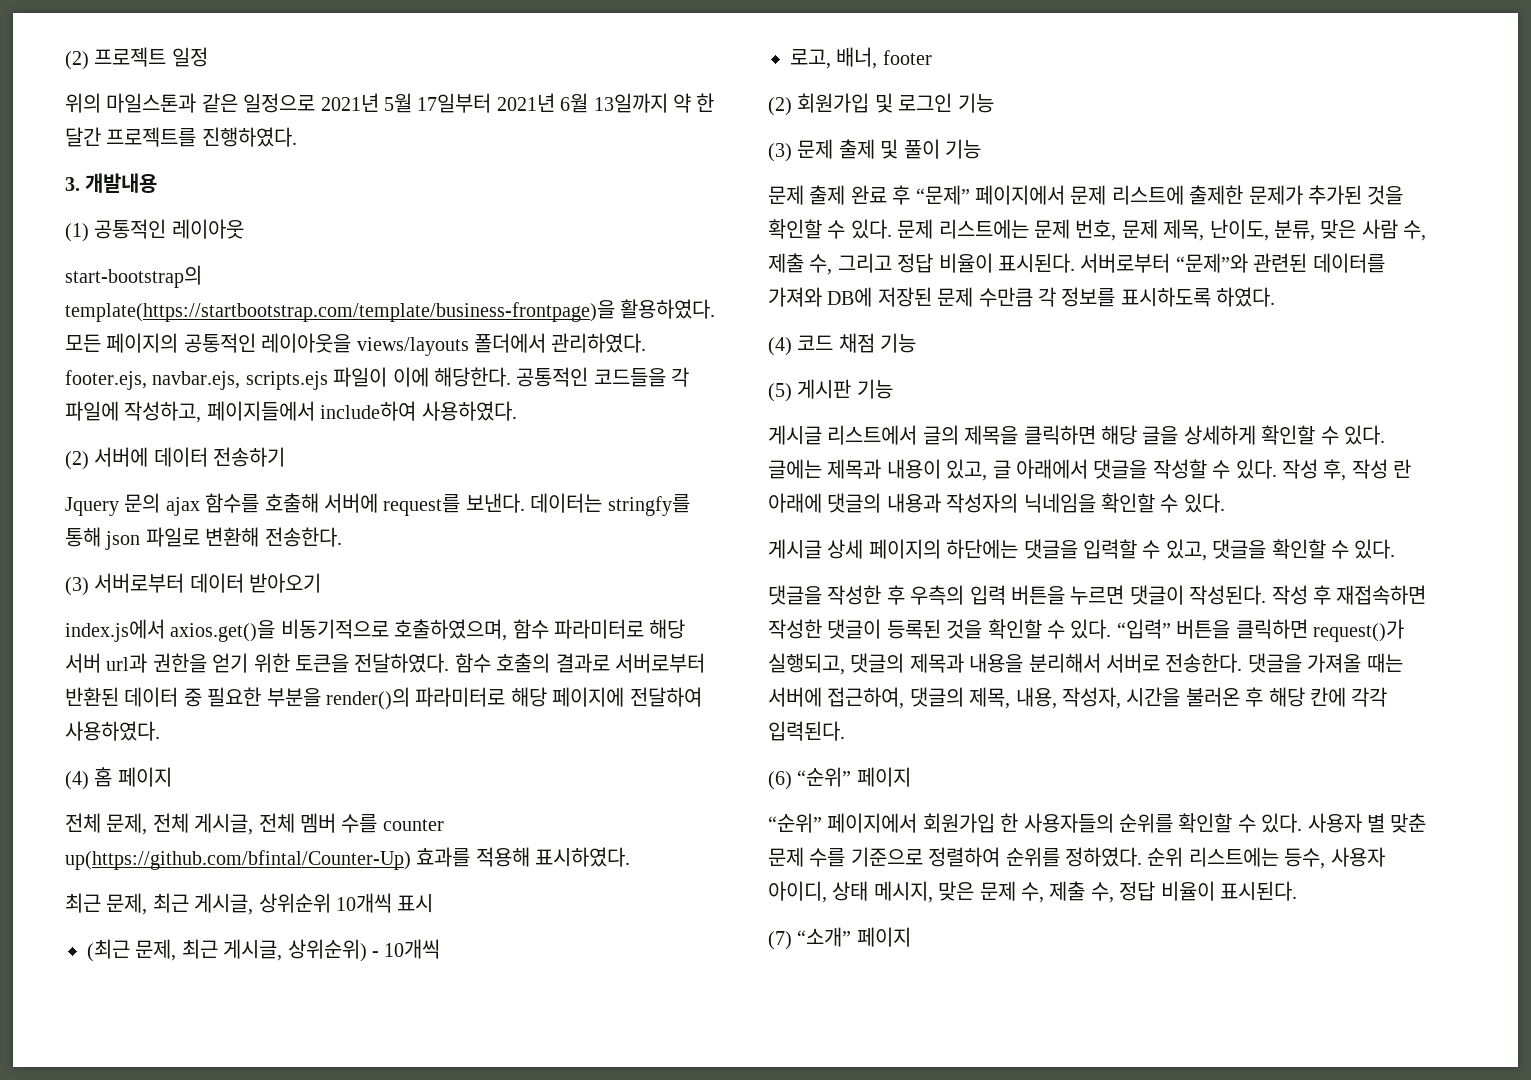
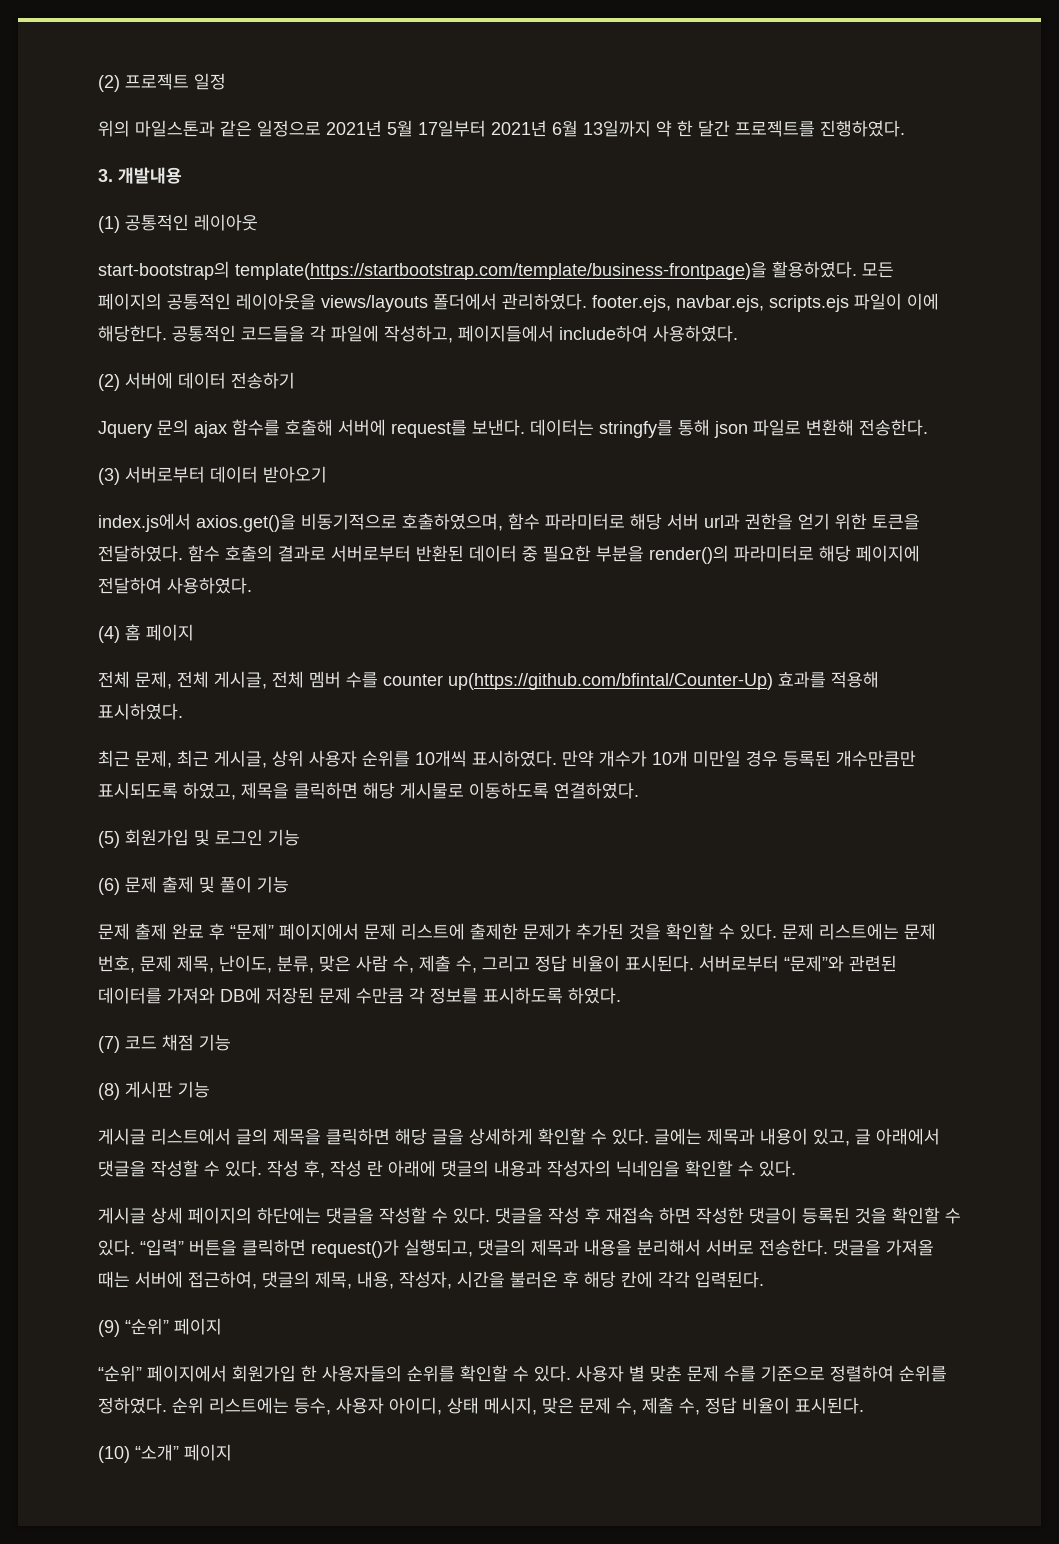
[258,893,434,913] [87,939,441,962] [790,47,932,69] [768,97,792,116] 상위순위 10개씩 표시 // (최근 문제, 최근 게시글, 상위순위) - 10개씩 // 로고, 배너, footer // (2) -> [272,750,916,767] [98,782,639,800] [98,831,120,848] 상위 사용자 순위를 10개씩 표시하였다. 만약 개수가 10개 미만일 경우 등록된 개수만큼만 표시되도록 하였고, 제목을 클릭하면 해당 게시물로 이동하도록 연결하였다. // (5)
[768,143,792,162] (3) -> [98,878,120,895] (6)
[768,337,792,356] (4) -> [98,1036,120,1053] (7)
[768,383,792,402] (5) -> [98,1083,120,1100] (8)
[1083,539,1396,561] [768,585,1427,605] 입력할 수 있고, 댓글을 확인할 수 있다. // 댓글을 작성한 후 우측의 입력 버튼을 누르면 댓글이 작성된다. 작성 후 재접속하면 -> [379,1207,691,1224] 작성할 수 있다. 댓글을 작성 후 재접속 하면
[768,771,792,790] (6) -> [98,1320,120,1337] (9)
[768,931,792,950] (7) -> [98,1446,130,1463] (10)

